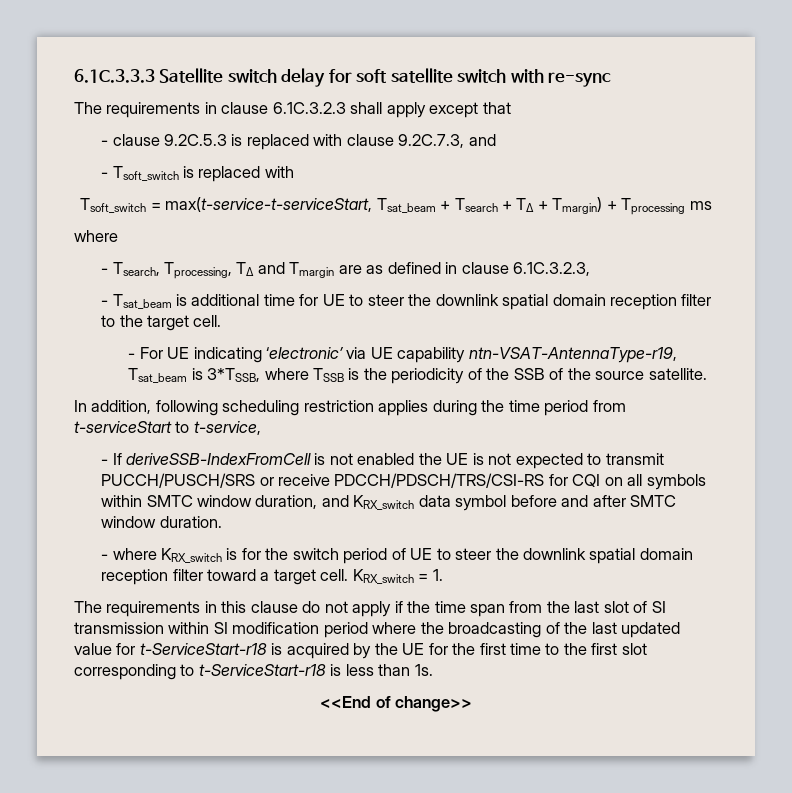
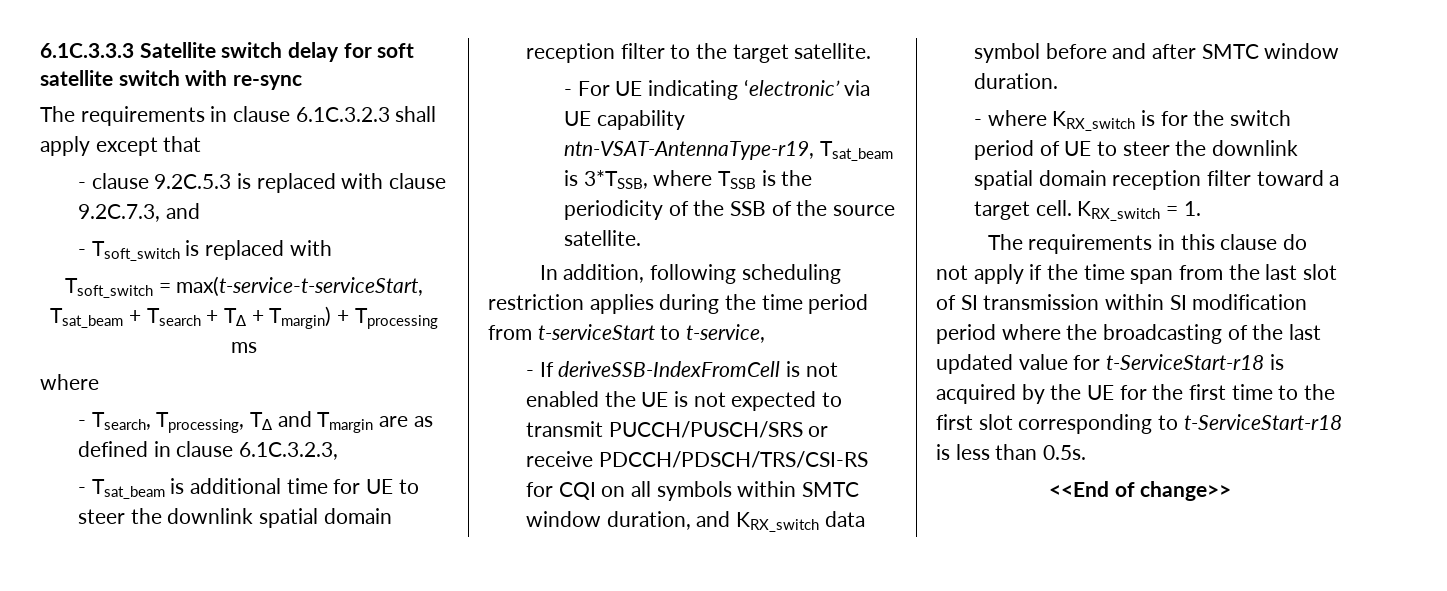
[193,315,222,327] cell. -> [794,43,872,59] satellite.
[414,664,433,676] 1s. -> [1043,445,1087,460] 0.5s.

